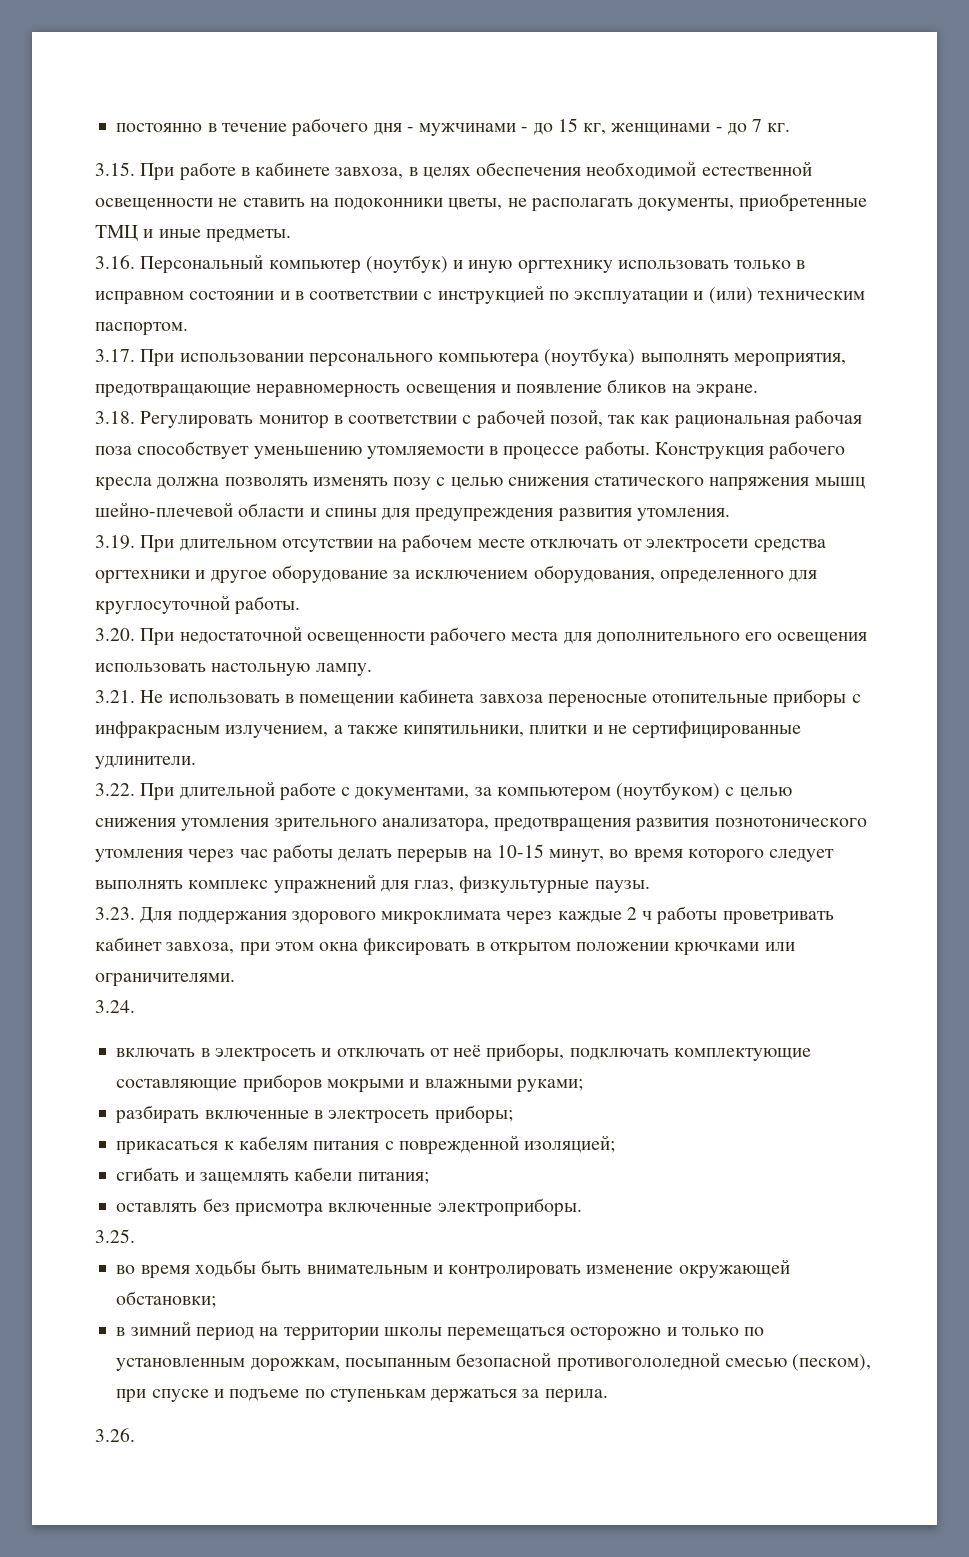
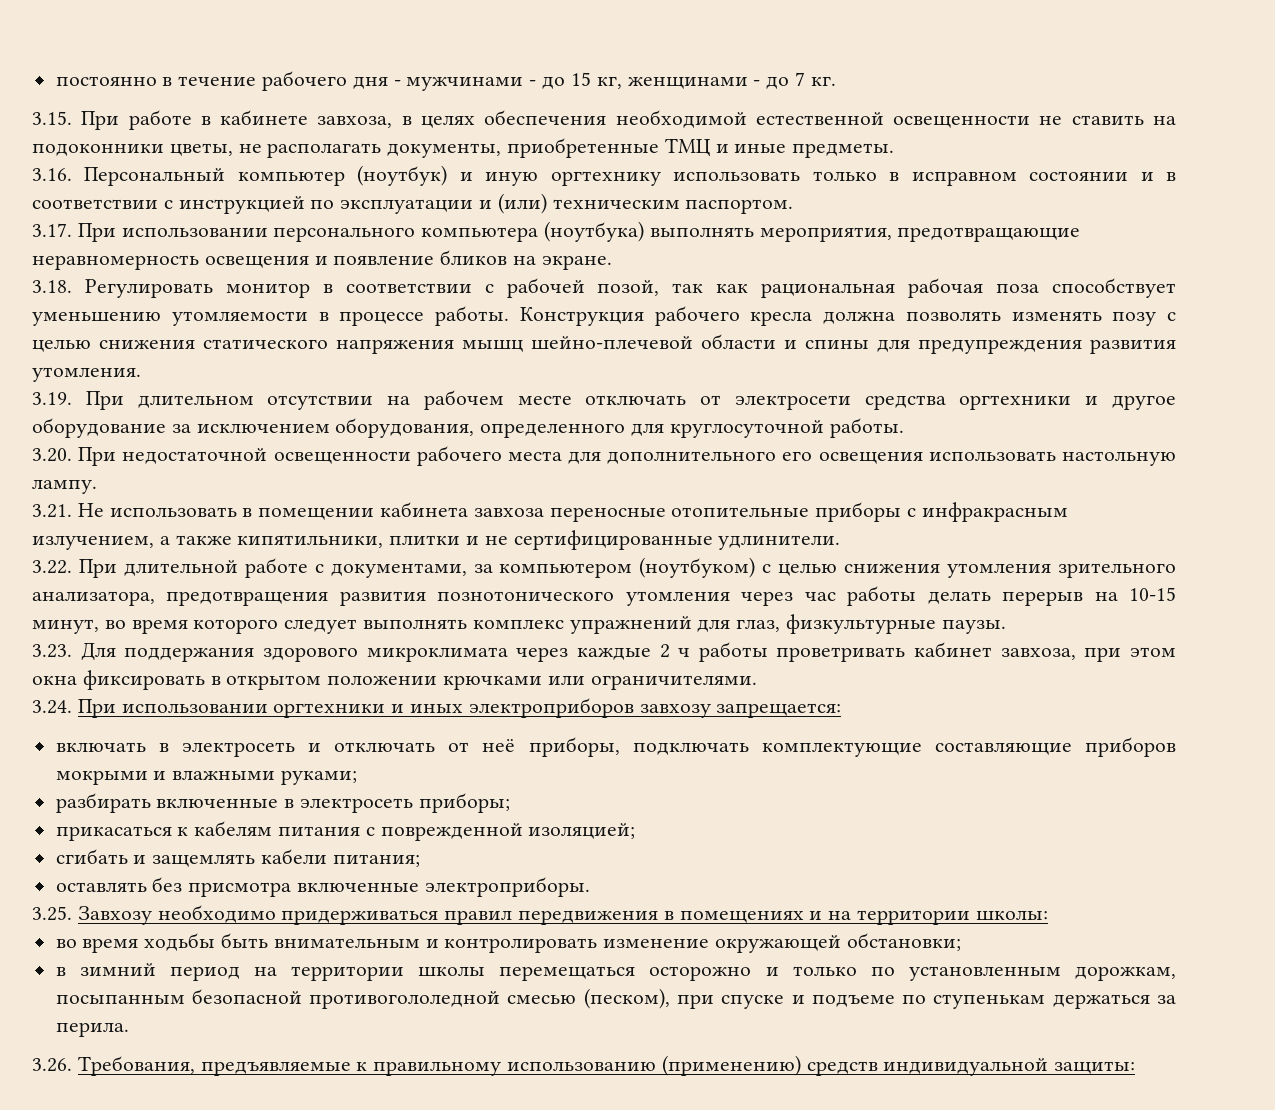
(135, 1006) none -> [77,698,842,718] При использовании оргтехники и иных электроприборов завхозу запрещается:
(135, 1236) none -> [77,905,1048,925] Завхозу необходимо придерживаться правил передвижения в помещениях и на территории школы:
(135, 1435) none -> [77,1055,1136,1076] Требования, предъявляемые к правильному использованию (применению) средств индивидуальной защиты:

